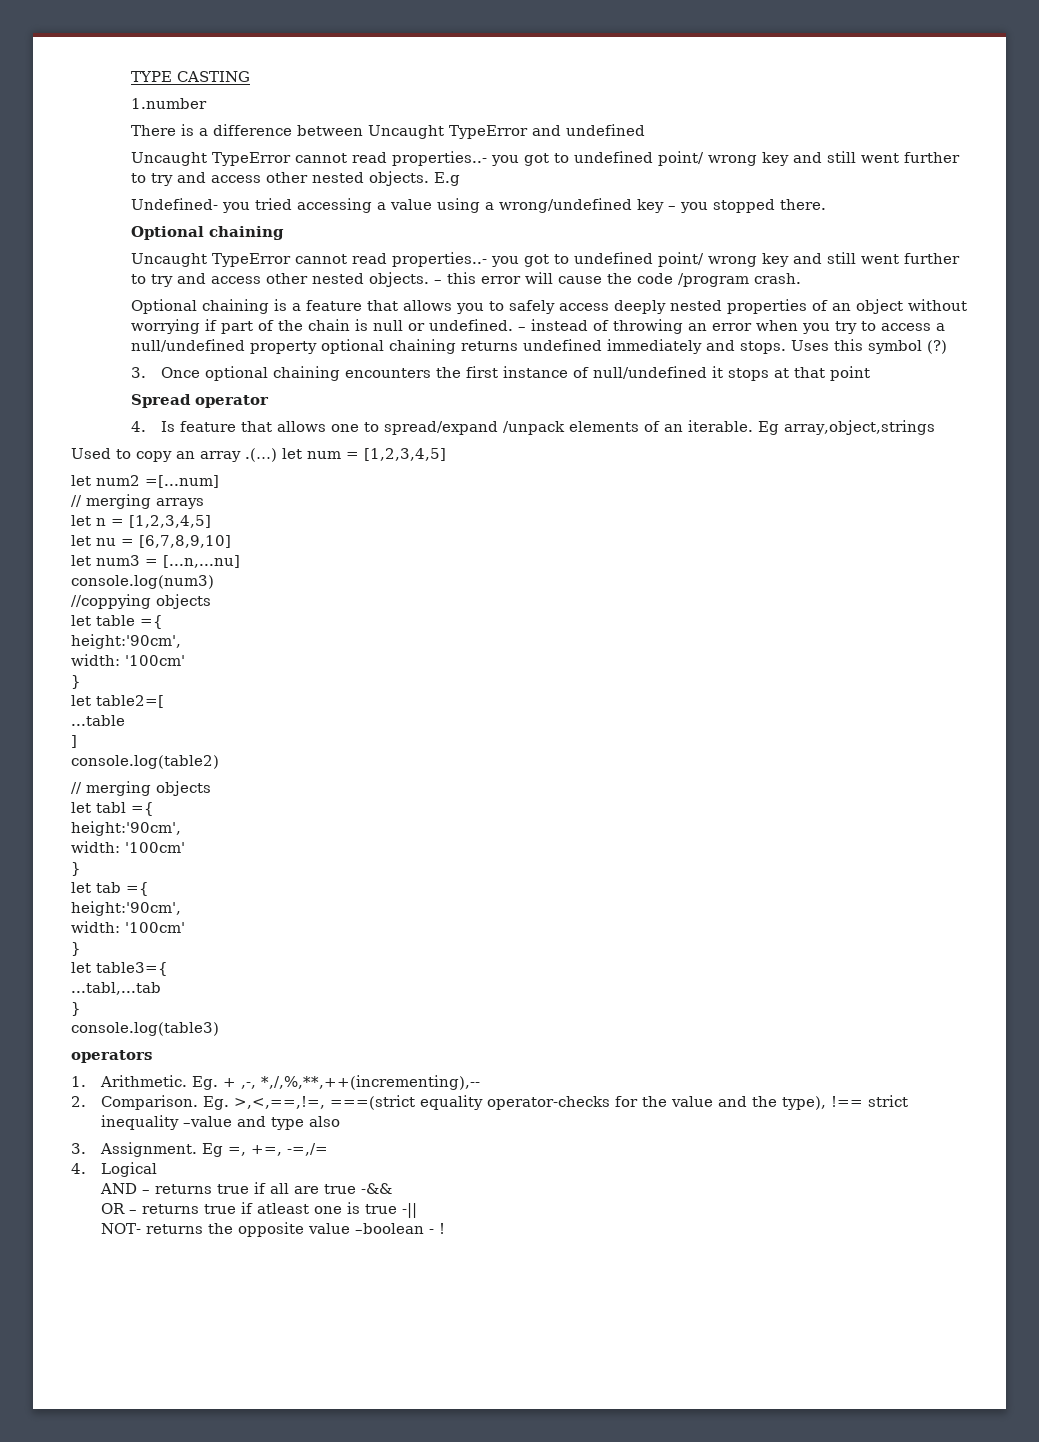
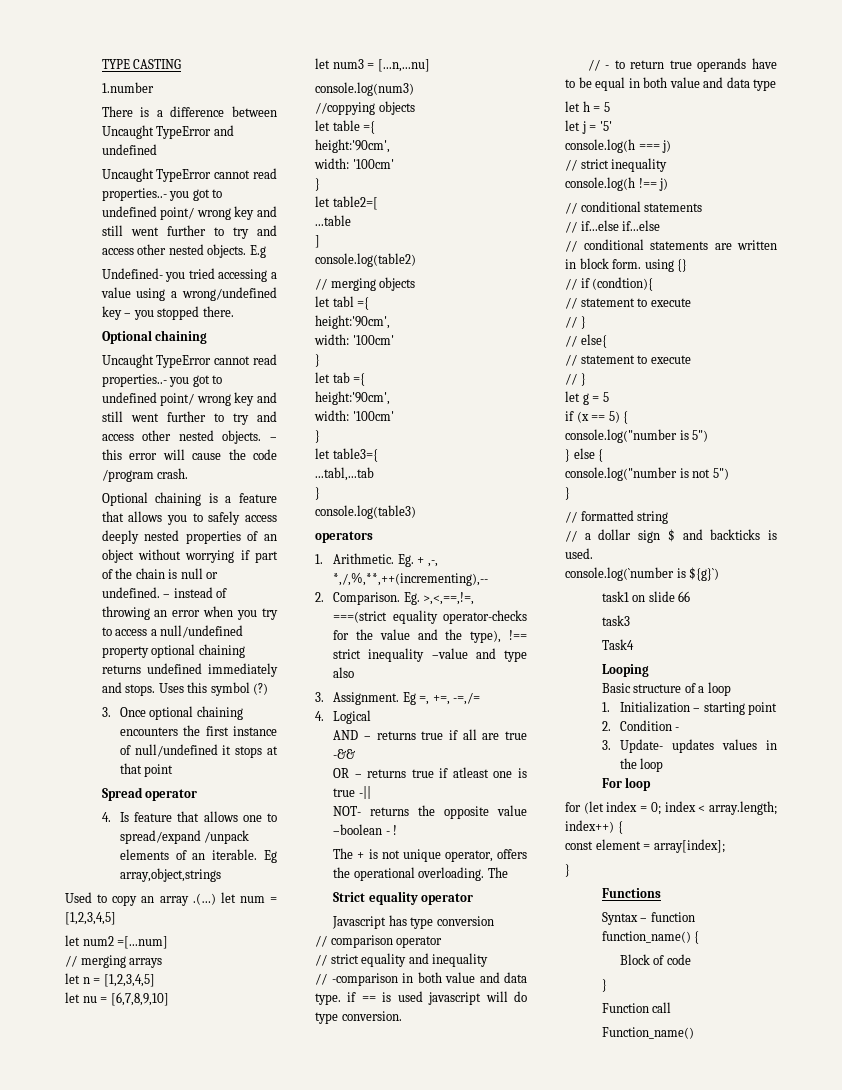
(445, 1228) none -> [333,848,527,862] [333,867,508,881] [333,891,474,905] [332,915,494,929] [315,935,443,948] [315,953,489,967] [315,972,527,986] [315,991,527,1005] [315,1011,402,1024] [587,58,777,72] [565,77,777,91] [565,101,610,112] [565,120,612,134] [565,139,672,153] [565,158,668,172] [565,177,669,191] [565,201,703,214] [565,220,661,233] [565,239,777,252] [565,258,688,272] [565,277,654,291] [565,297,691,309] [565,316,586,329] [565,334,607,348] [565,354,691,366] [565,373,586,386] [565,391,609,405] [565,411,629,424] [565,429,709,443] [565,448,604,462] [565,467,729,481] [565,487,570,500] [565,510,669,524] [565,529,777,543] [565,548,593,559] [565,567,720,581] [601,591,691,602] [601,615,630,626] [601,639,634,650] [601,664,649,677] [601,682,731,696] [601,701,778,715] [601,720,680,731] [601,739,777,753] [619,758,664,772] [601,777,652,791] [565,801,777,815] [565,820,623,834] [565,839,725,853] [565,864,570,877] [601,888,661,898] [601,912,695,925] [601,931,700,944] [619,954,691,965] [601,979,607,992] [601,1002,672,1013] [601,1027,694,1039] // The + is not unique operator, offers the operational overloading. The // Strict equality operator // Javascript has type conversion // // comparison operator // // strict equality and inequality // // -comparison in both value and data type. if == is used javascript will do type conversion. // // - to return true operands have to be equal in both value and data type // let h = 5 // let j = '5' // console.log(h === j) // // strict inequality // console.log(h !== j) // // conditional statements // // if...else if...else // // conditional statements are written in block form. using {} // // if (condtion){ // // statement to execute // // } // // else{ // // statement to execute // // } // let g = 5 // if (x == 5) { // console.log("number is 5") // } else { // console.log("number is not 5") // } // // formatted string // // a dollar sign $ and backticks is used. // console.log(`number is ${g}`) // task1 on slide 66 // task3 // Task4 // Looping // Basic structure of a loop // 1. Initialization – starting point // 2. Condition - // 3. Update- updates values in the loop // For loop // for (let index = 0; index < array.length; index++) { // const element = array[index]; // } // Functions // Syntax – function function_name() { // Block of code // } // Function call // Function_name()

